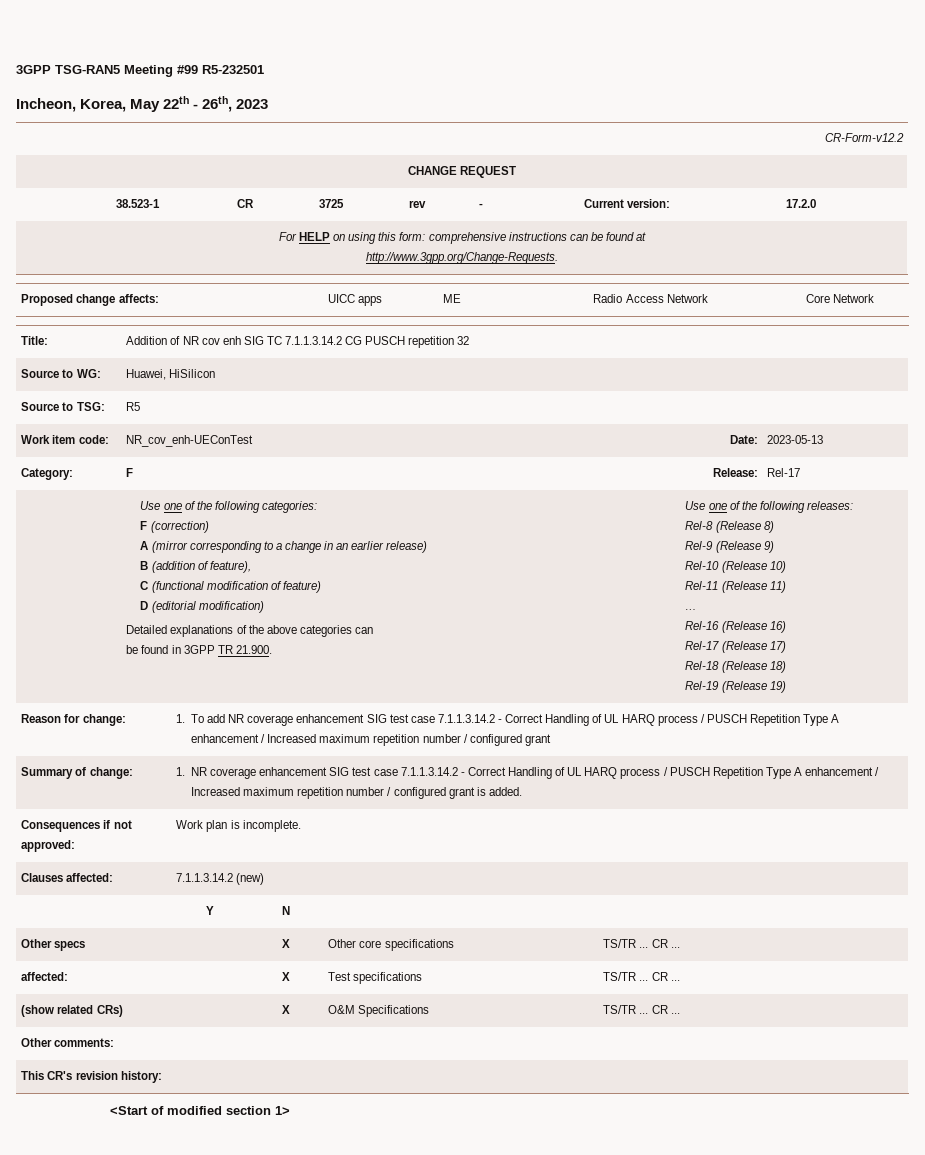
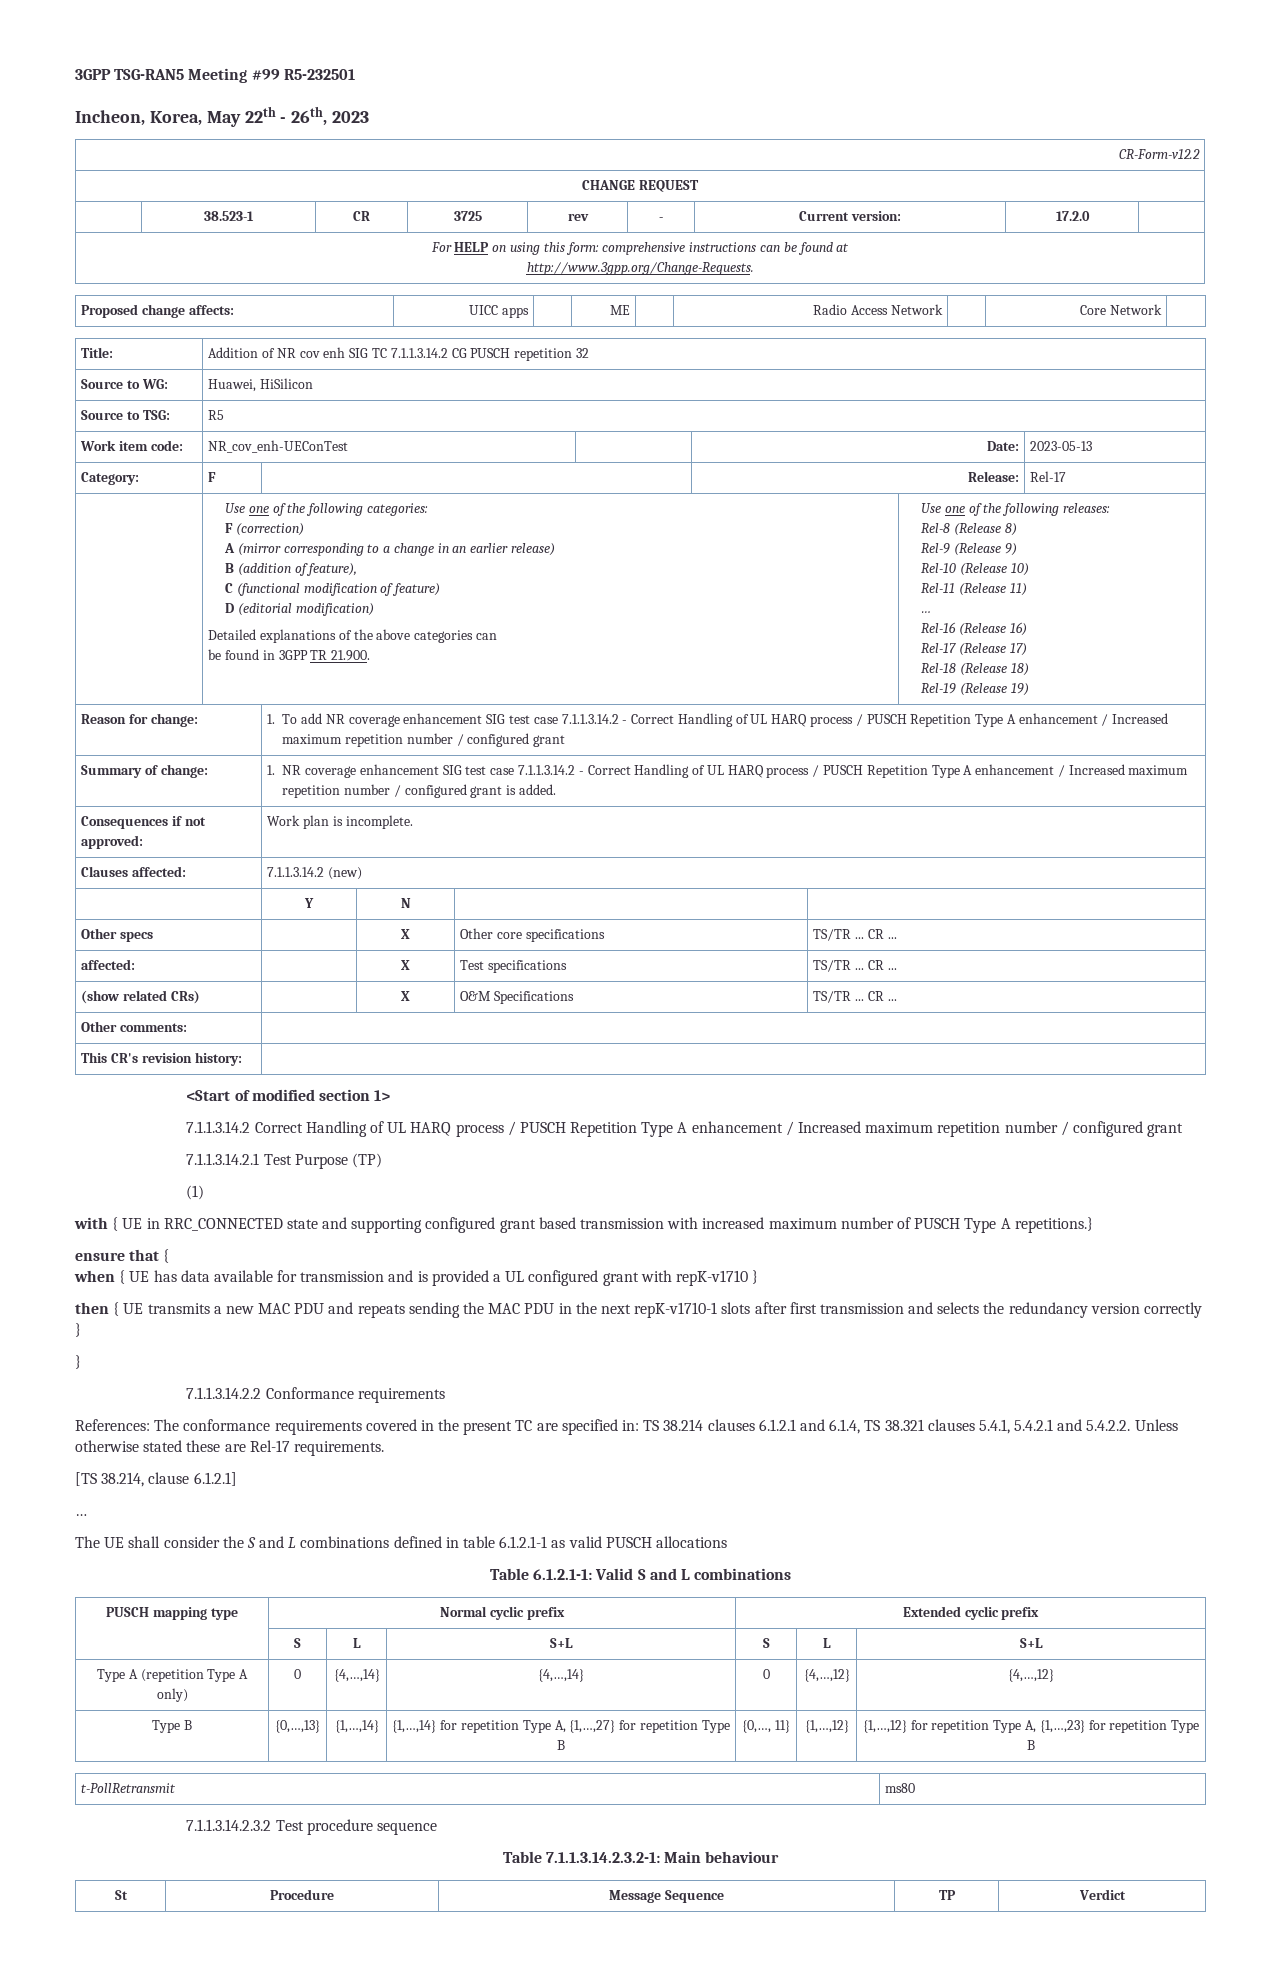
(291, 1110) none -> [186,1121,1184,1137] [186,1153,382,1169] [186,1185,205,1200] [74,1217,1093,1233] [75,1249,170,1263] [74,1270,759,1286] [75,1302,1202,1318] [75,1323,81,1337] [75,1355,81,1369] [186,1387,445,1403] [75,1419,1178,1435] [75,1440,384,1456] [75,1472,237,1487] [75,1514,87,1516] [75,1536,727,1548] [489,1568,792,1580] [106,1607,238,1620] [440,1606,565,1620] [902,1606,1040,1620] [294,1638,301,1648] [352,1638,361,1648] [549,1638,573,1648] [762,1638,770,1648] [822,1638,831,1648] [1019,1638,1043,1648] [96,1669,249,1682] [156,1688,188,1702] [294,1669,301,1679] [333,1669,380,1682] [538,1669,584,1682] [762,1669,770,1679] [803,1669,850,1682] [1008,1669,1054,1682] [152,1720,192,1733] [275,1720,320,1733] [334,1720,379,1733] [392,1720,730,1733] [557,1740,565,1750] [742,1720,790,1733] [804,1720,849,1733] [862,1720,1200,1733] [1027,1740,1035,1750] [81,1783,177,1793] [885,1783,916,1793] [186,1819,437,1835] [502,1851,780,1863] [114,1890,128,1900] [270,1889,334,1900] [609,1890,724,1903] [938,1890,956,1900] [1078,1889,1126,1900] // 7.1.1.3.14.2 Correct Handling of UL HARQ process / PUSCH Repetition Type A enhancement / Increased maximum repetition number / configured grant // 7.1.1.3.14.2.1 Test Purpose (TP) // (1) // with { UE in RRC_CONNECTED state and supporting configured grant based transmission with increased maximum number of PUSCH Type A repetitions.} // ensure that { // when { UE has data available for transmission and is provided a UL configured grant with repK-v1710 } // then { UE transmits a new MAC PDU and repeats sending the MAC PDU in the next repK-v1710-1 slots after first transmission and selects the redundancy version correctly } // } // 7.1.1.3.14.2.2 Conformance requirements // References: The conformance requirements covered in the present TC are specified in: TS 38.214 clauses 6.1.2.1 and 6.1.4, TS 38.321 clauses 5.4.1, 5.4.2.1 and 5.4.2.2. Unless otherwise stated these are Rel-17 requirements. // [TS 38.214, clause 6.1.2.1] // … // The UE shall consider the S and L combinations defined in table 6.1.2.1-1 as valid PUSCH allocations // Table 6.1.2.1-1: Valid S and L combinations // PUSCH mapping type | Normal cyclic prefix | Extended cyclic prefix // | S | L | S+L | S | L | S+L // Type A (repetition Type A only) | 0 | {4,…,14} | {4,…,14} | 0 | {4,…,12} | {4,…,12} // Type B | {0,…,13} | {1,…,14} | {1,…,14} for repetition Type A, {1,…,27} for repetition Type B | {0,…, 11} | {1,…,12} | {1,…,12} for repetition Type A, {1,…,23} for repetition Type B // t-PollRetransmit | ms80 // 7.1.1.3.14.2.3.2 Test procedure sequence // Table 7.1.1.3.14.2.3.2-1: Main behaviour // St | Procedure | Message Sequence | TP | Verdict

